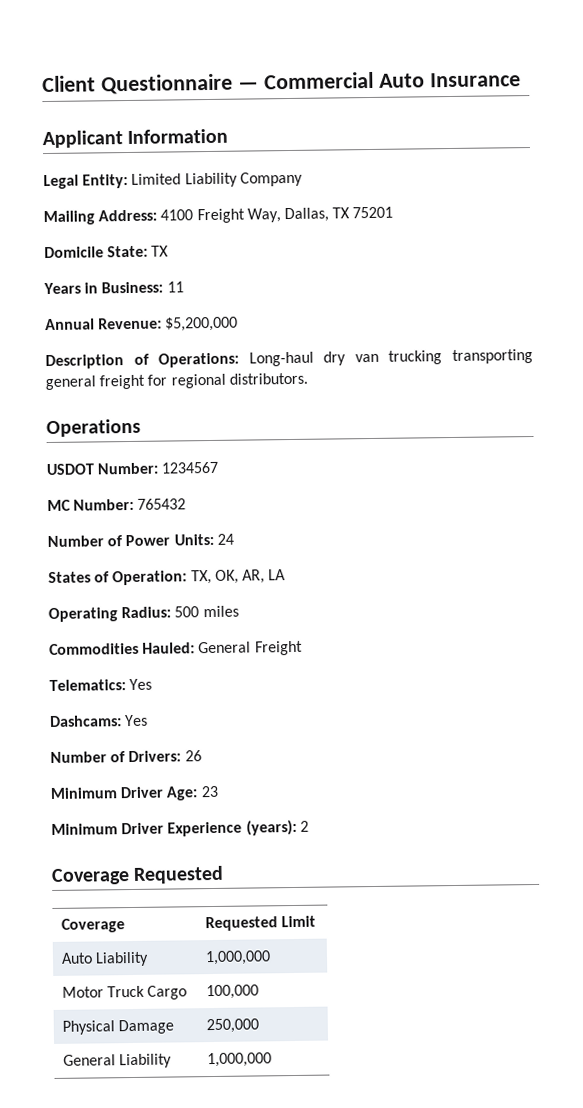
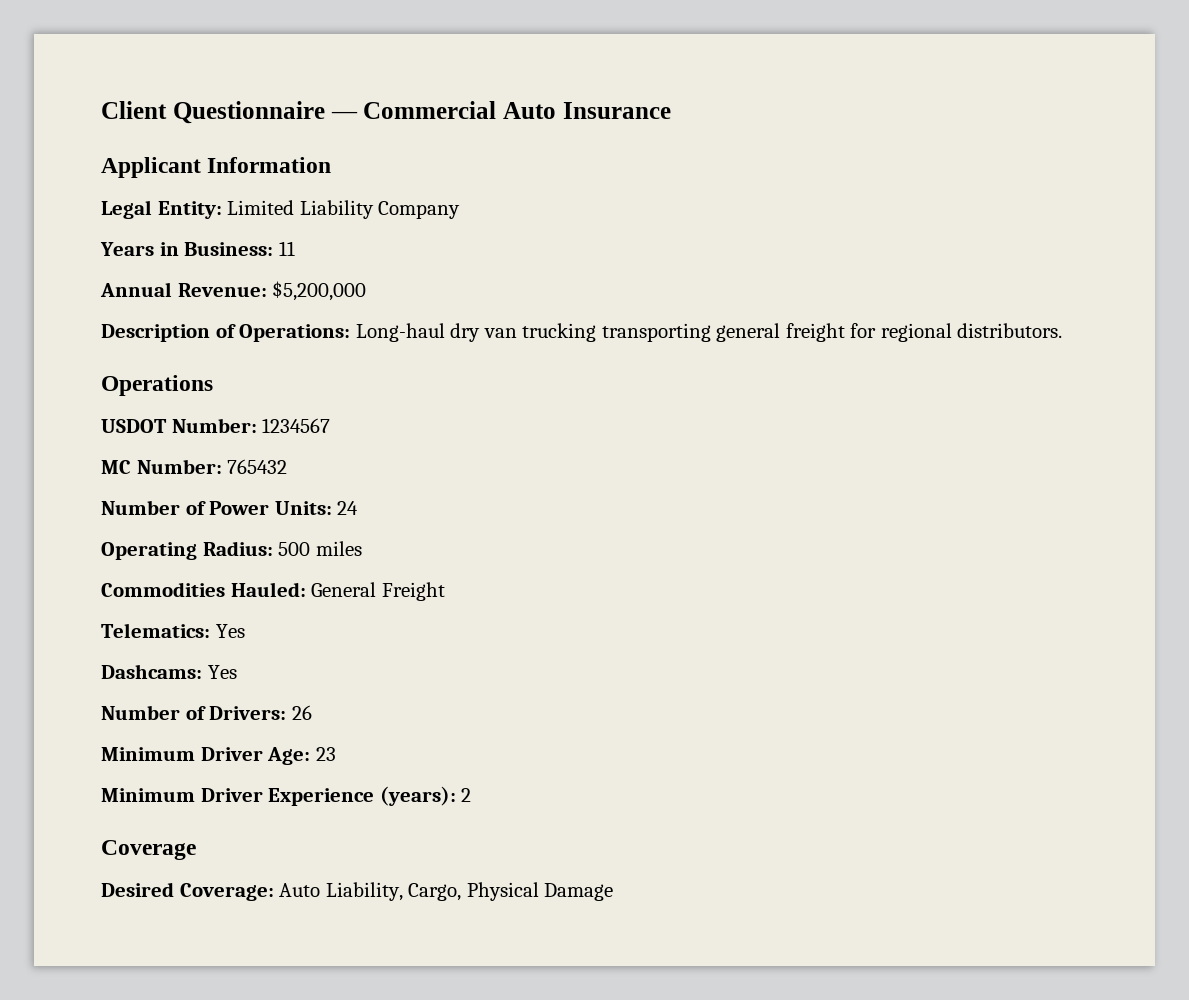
[43,206,394,226] [44,245,170,259] // Mailing Address: 4100 Freight Way, Dallas, TX 75201 // Domicile State: TX -> (461, 210) none
[48,569,287,586] // States of Operation: TX, OK, AR, LA -> (359, 508) none
[133,865,225,884] [60,918,125,933] [204,915,316,932] [60,951,149,967] [204,950,271,966] [61,985,187,1000] [205,984,259,1000] [61,1019,174,1035] [205,1018,259,1034] [62,1053,172,1069] [206,1052,272,1068] Requested // Coverage | Requested Limit // Auto Liability | 1,000,000 // Motor Truck Cargo | 100,000 // Physical Damage | 250,000 // General Liability | 1,000,000 -> [101,882,614,901] // Desired Coverage: Auto Liability, Cargo, Physical Damage

